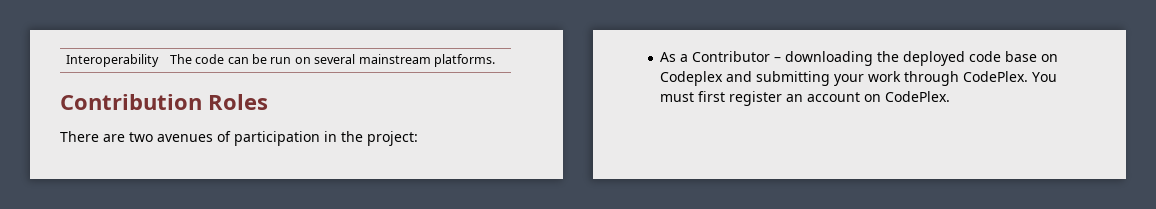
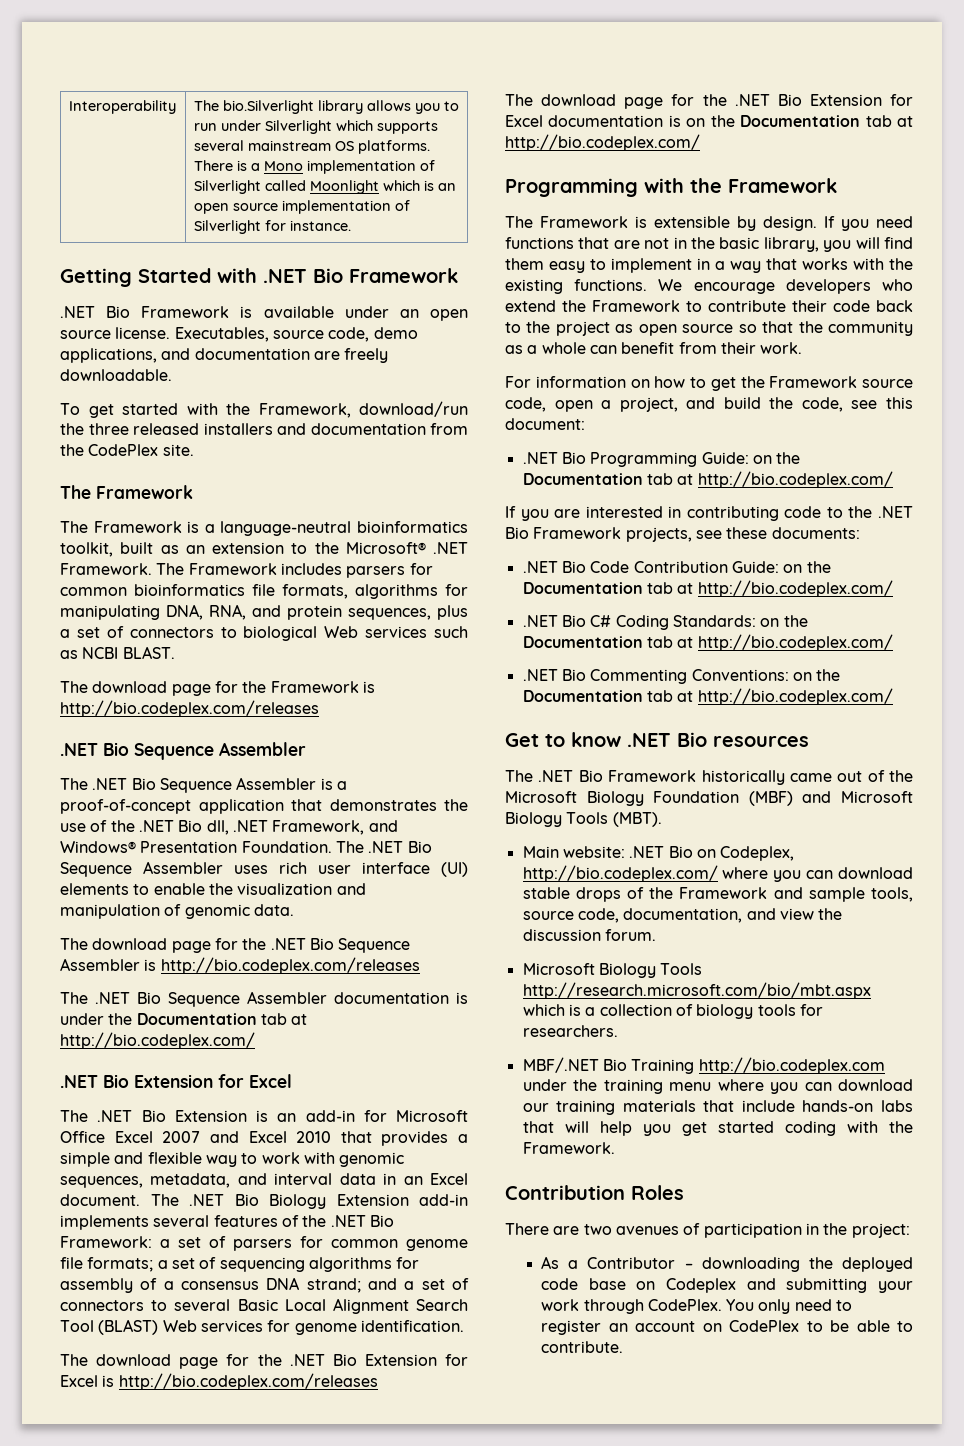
[195,54,311,64] code can be run on -> [222,100,459,114] [193,120,438,134] bio.Silverlight library allows you to run under Silverlight which supports
(431, 59) none -> [334,141,354,151] OS
(495, 60) none -> [193,160,435,174] [193,180,456,194] [193,200,410,214] [193,220,351,234] [60,268,458,287] [60,306,469,321] [60,327,418,342] [60,348,389,363] [60,369,172,381] [60,401,468,418] [60,423,468,435] [60,444,194,456] [60,485,193,499] [60,521,468,536] [60,542,468,557] [60,563,433,578] [60,584,468,599] [60,604,468,620] [60,626,468,641] [60,646,175,659] [60,681,375,696] [60,700,319,717] [60,742,306,760] [60,777,347,793] [60,799,468,814] [60,820,398,835] [60,841,432,853] [60,861,468,877] [60,883,366,895] [60,904,294,919] [60,938,411,953] [60,957,420,974] [60,991,468,1007] [60,1013,308,1025] [60,1032,255,1049] [60,1074,292,1088] [60,1110,468,1122] [60,1131,468,1146] [60,1152,405,1167] [60,1173,469,1188] [60,1194,468,1209] [60,1215,394,1230] [60,1236,468,1251] [60,1257,420,1272] [60,1277,469,1293] [60,1298,468,1314] [60,1319,464,1335] [60,1354,468,1369] [60,1373,378,1390] [505,94,913,109] [505,115,913,127] [505,134,700,151] [505,178,837,197] [505,216,913,231] [505,237,913,252] [505,258,913,273] [505,279,913,294] [505,300,913,312] [505,321,913,336] [505,342,803,354] [505,376,913,391] [505,397,913,412] [505,418,585,430] [522,452,801,467] [522,471,893,488] [505,506,913,521] [505,527,860,542] [522,561,831,573] [522,580,893,597] [522,615,808,630] [522,634,893,651] [522,669,841,684] [522,688,893,705] [505,732,809,747] [505,770,913,785] [505,791,913,806] [505,812,662,827] [522,846,795,861] [522,865,913,882] [522,887,913,902] [522,908,843,923] [522,929,656,941] [522,963,703,978] [522,982,871,999] [522,1004,823,1019] [522,1025,618,1037] [522,1057,885,1074] [522,1079,913,1094] [522,1100,913,1115] [522,1121,913,1136] [522,1142,615,1154] There is a Mono implementation of Silverlight called Moonlight which is an open source implementation of Silverlight for instance. // Getting Started with .NET Bio Framework // .NET Bio Framework is available under an open source license. Executables, source code, demo applications, and documentation are freely downloadable. // To get started with the Framework, download/run the three released installers and documentation from the CodePlex site. // The Framework // The Framework is a language-neutral bioinformatics toolkit, built as an extension to the Microsoft® .NET Framework. The Framework includes parsers for common bioinformatics file formats, algorithms for manipulating DNA, RNA, and protein sequences, plus a set of connectors to biological Web services such as NCBI BLAST. // The download page for the Framework is http://bio.codeplex.com/releases // .NET Bio Sequence Assembler // The .NET Bio Sequence Assembler is a proof-of-concept application that demonstrates the use of the .NET Bio dll, .NET Framework, and Windows® Presentation Foundation. The .NET Bio Sequence Assembler uses rich user interface (UI) elements to enable the visualization and manipulation of genomic data. // The download page for the .NET Bio Sequence Assembler is http://bio.codeplex.com/releases // The .NET Bio Sequence Assembler documentation is under the Documentation tab at http://bio.codeplex.com/ // .NET Bio Extension for Excel // The .NET Bio Extension is an add-in for Microsoft Office Excel 2007 and Excel 2010 that provides a simple and flexible way to work with genomic sequences, metadata, and interval data in an Excel document. The .NET Bio Biology Extension add-in implements several features of the .NET Bio Framework: a set of parsers for common genome file formats; a set of sequencing algorithms for assembly of a consensus DNA strand; and a set of connectors to several Basic Local Alignment Search Tool (BLAST) Web services for genome identification. // The download page for the .NET Bio Extension for Excel is http://bio.codeplex.com/releases // The download page for the .NET Bio Extension for Excel documentation is on the Documentation tab at http://bio.codeplex.com/ // Programming with the Framework // The Framework is extensible by design. If you need functions that are not in the basic library, you will find them easy to implement in a way that works with the existing functions. We encourage developers who extend the Framework to contribute their code back to the project as open source so that the community as a whole can benefit from their work. // For information on how to get the Framework source code, open a project, and build the code, see this document: // .NET Bio Programming Guide: on the Documentation tab at http://bio.codeplex.com/ // If you are interested in contributing code to the .NET Bio Framework projects, see these documents: // .NET Bio Code Contribution Guide: on the Documentation tab at http://bio.codeplex.com/ // .NET Bio C# Coding Standards: on the Documentation tab at http://bio.codeplex.com/ // .NET Bio Commenting Conventions: on the Documentation tab at http://bio.codeplex.com/ // Get to know .NET Bio resources // The .NET Bio Framework historically came out of the Microsoft Biology Foundation (MBF) and Microsoft Biology Tools (MBT). // Main website: .NET Bio on Codeplex, http://bio.codeplex.com/ where you can download stable drops of the Framework and sample tools, source code, documentation, and view the discussion forum. // Microsoft Biology Tools http://research.microsoft.com/bio/mbt.aspx which is a collection of biology tools for researchers. // MBF/.NET Bio Training http://bio.codeplex.com under the training menu where you can download our training materials that include hands-on labs that will help you get started coding with the Framework.
[660,91,726,102] must first -> [758,1299,853,1314] only need to
[885,91,951,102] CodePlex. -> [729,1320,913,1332] [541,1341,624,1353] CodePlex to be able to contribute.

